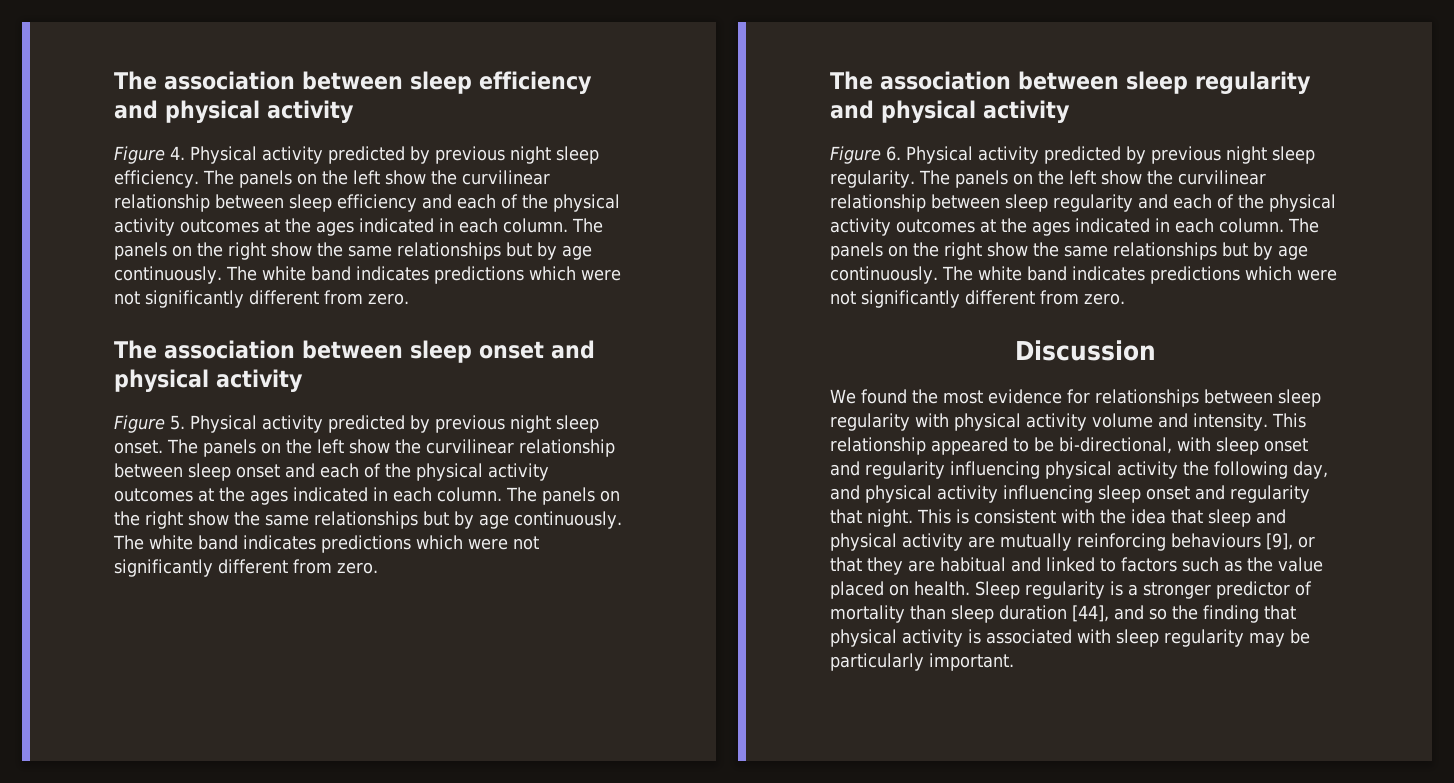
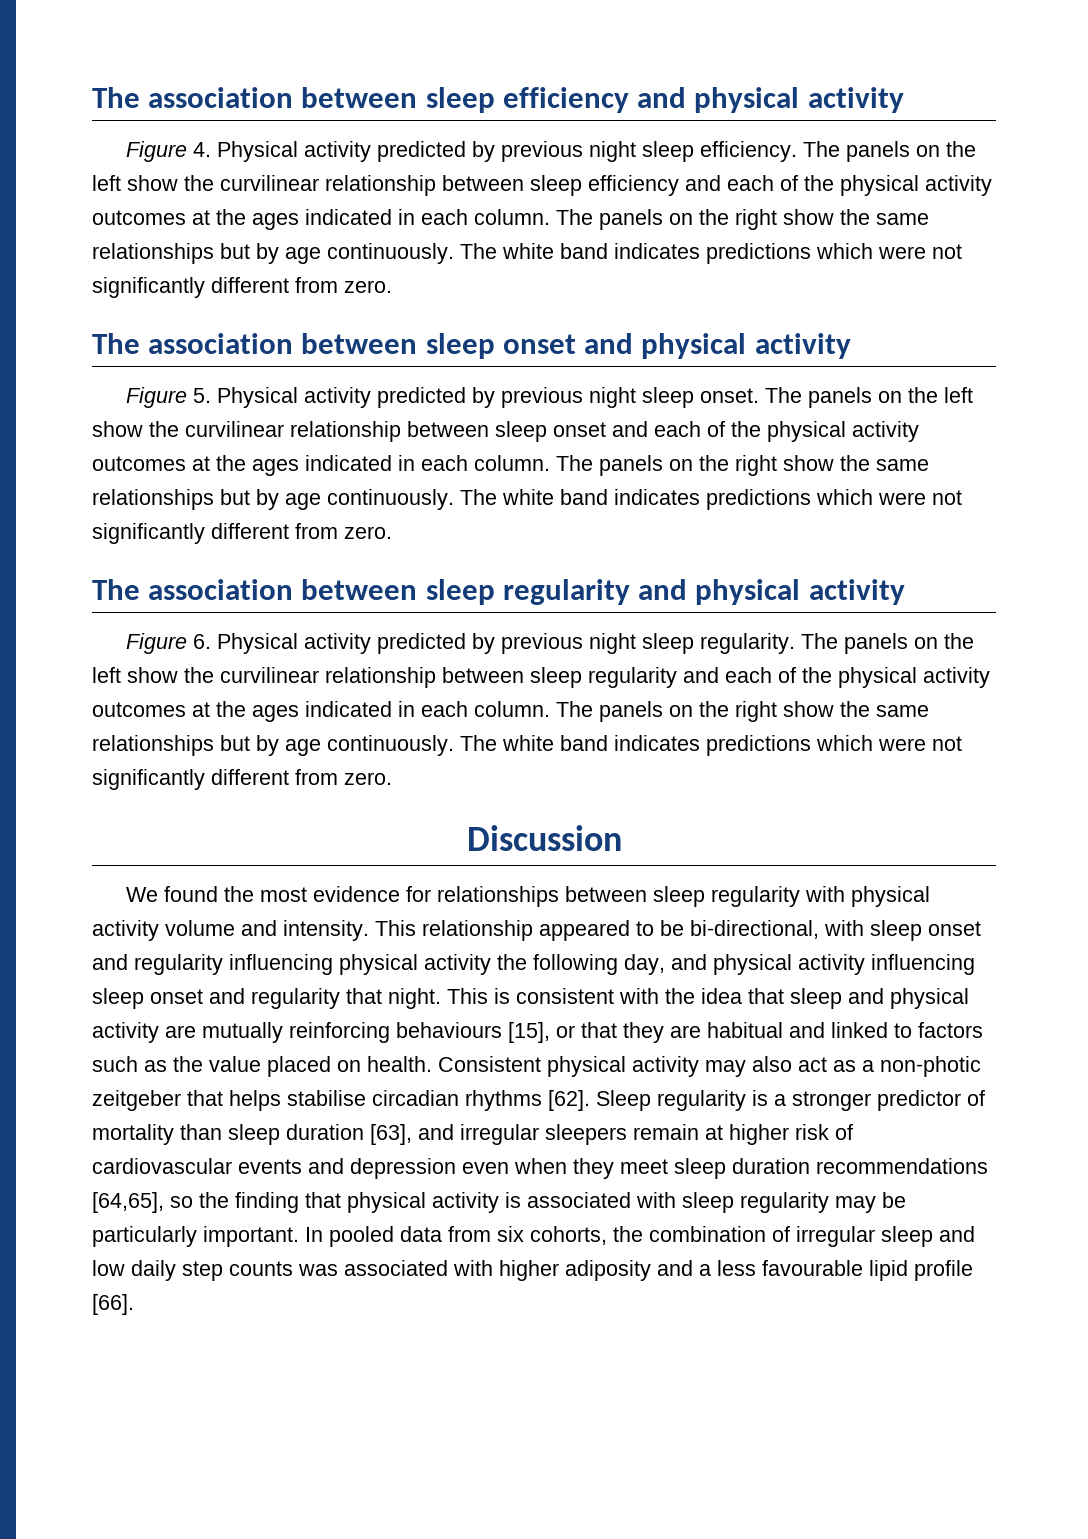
[1266,533,1293,550] [9], -> [508,1022,550,1043] [15],
(970, 588) none -> [438,1056,981,1077] [92,1090,590,1111] Consistent physical activity may also act as a non-photic zeitgeber that helps stabilise circadian rhythms [62].
[1072,605,1144,622] [44], and -> [370,1124,853,1145] [92,1158,988,1179] [92,1192,164,1213] [63], and irregular sleepers remain at higher risk of cardiovascular events and depression even when they meet sleep duration recommendations [64,65],
(1014, 662) none -> [305,1226,975,1247] [92,1260,973,1281] [92,1294,134,1315] In pooled data from six cohorts, the combination of irregular sleep and low daily step counts was associated with higher adiposity and a less favourable lipid profile [66].

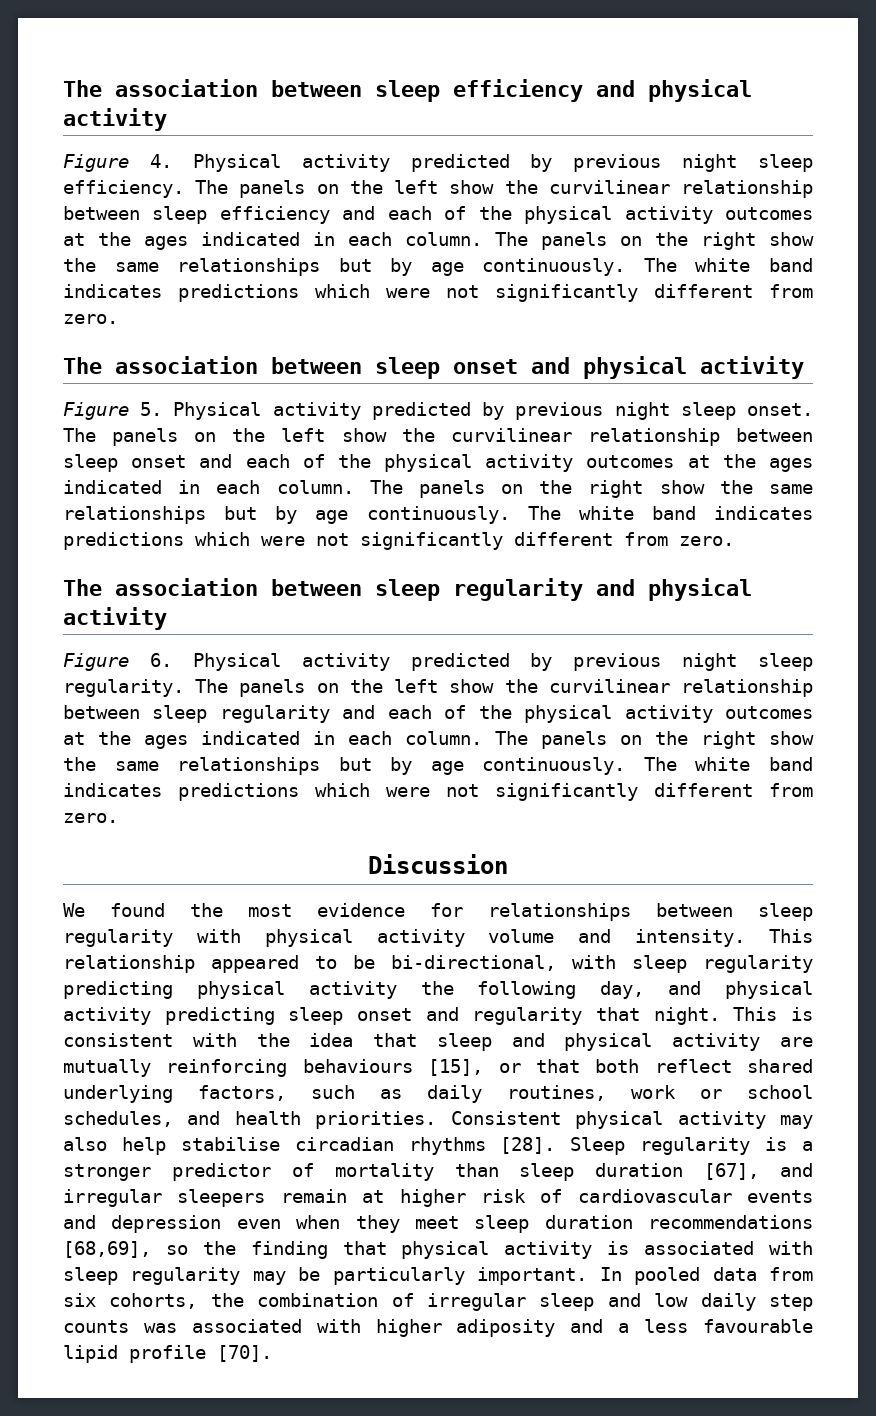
[928,921,981,936] [92,954,333,975] onset and regularity influencing -> [703,955,813,973] [63,981,173,999] regularity predicting
[871,954,975,975] influencing -> [164,1007,275,1025] predicting
[623,1022,983,1043] [92,1056,432,1077] they are habitual and linked to factors such as the value placed on health. -> [595,1059,813,1073] [63,1085,813,1103] [63,1111,437,1129] both reflect shared underlying factors, such as daily routines, work or school schedules, and health priorities.
[798,1056,981,1077] [92,1090,281,1111] act as a non-photic zeitgeber that helps -> [121,1137,166,1155] help
[548,1090,590,1111] [62]. -> [500,1137,556,1154] [28].
[370,1124,412,1145] [63], -> [704,1163,760,1180] [67],
[92,1192,164,1213] [64,65], -> [63,1241,151,1258] [68,69],
[92,1294,134,1315] [66]. -> [217,1345,272,1362] [70].

